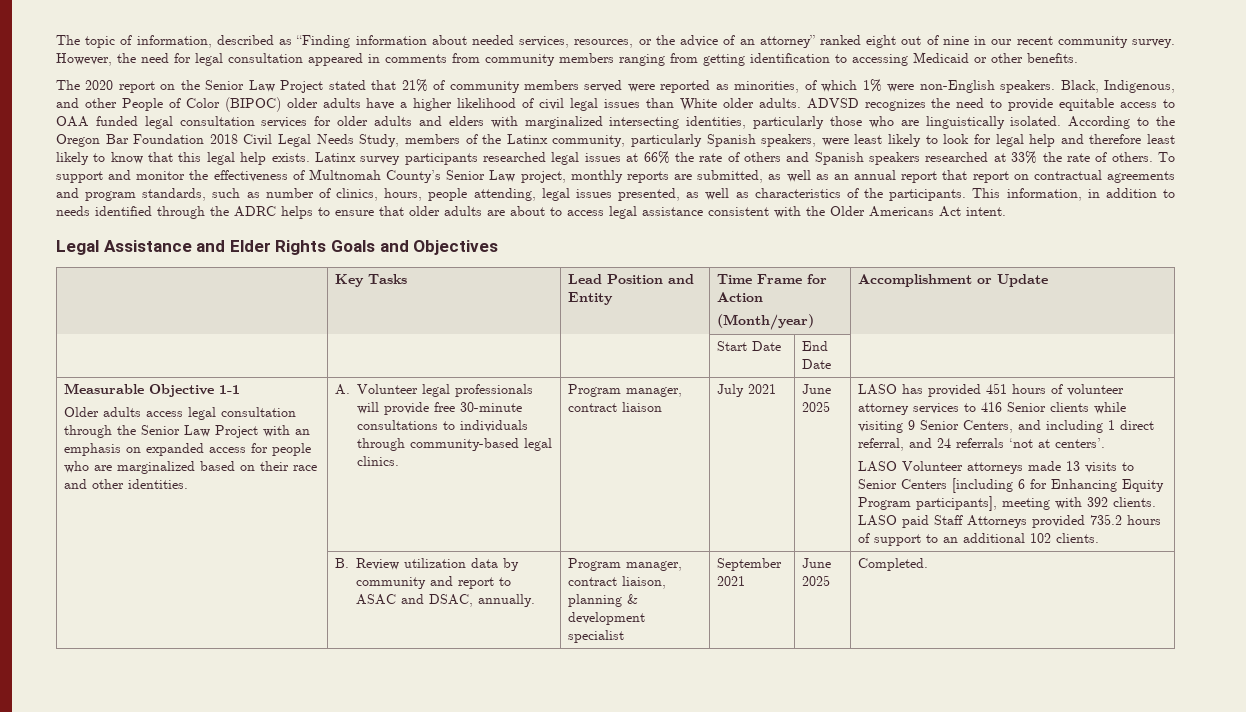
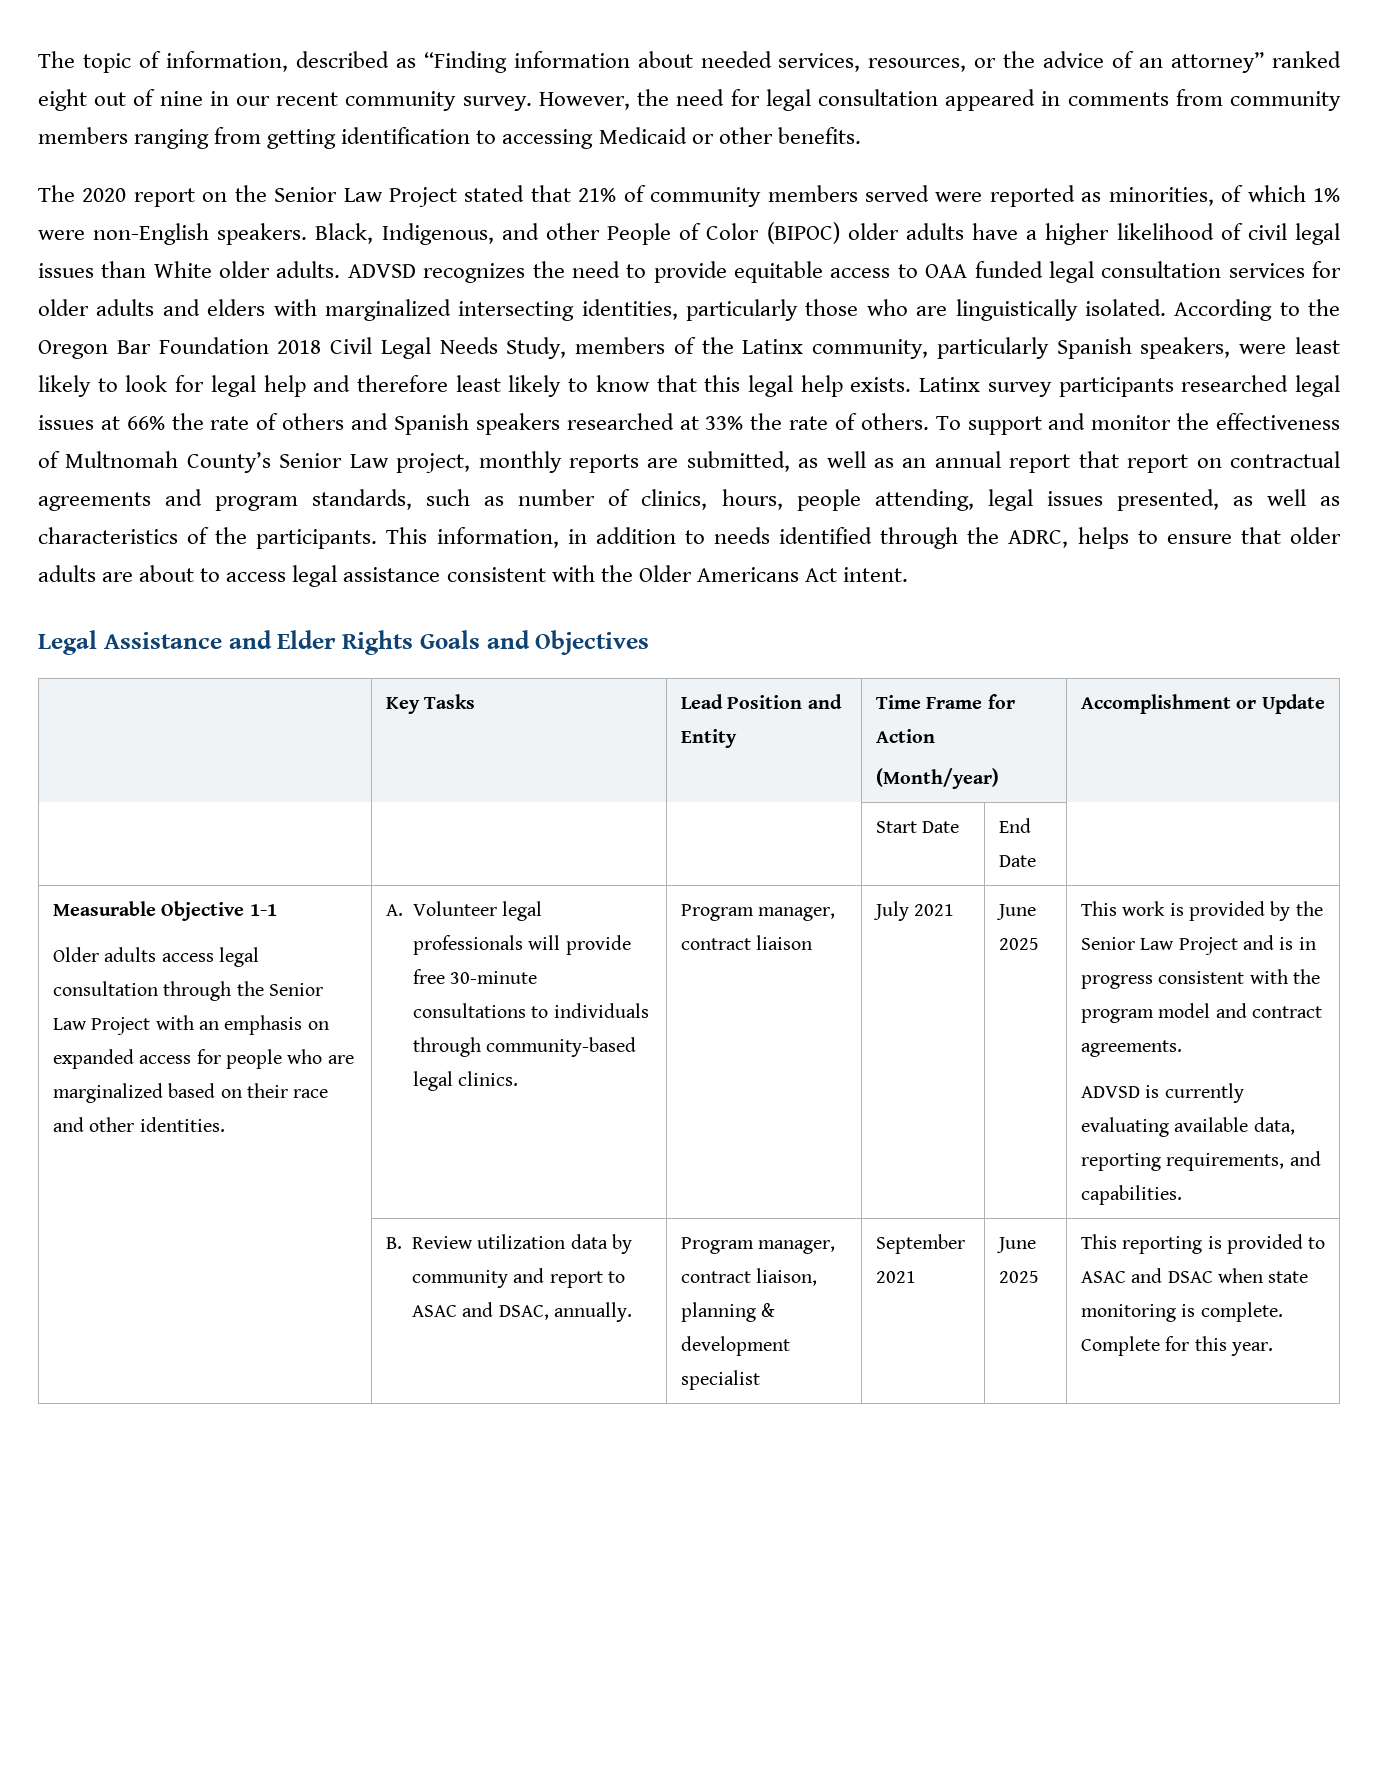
[234,206,276,217] ADRC -> [1008,530,1069,548] ADRC,
[858,383,1125,397] [858,402,1127,415] [858,420,1155,433] [858,438,1106,451] [858,461,1135,474] [858,478,1165,493] [858,496,1157,511] [858,514,1162,528] [858,533,1100,546] LASO has provided 451 hours of volunteer attorney services to 416 Senior clients while visiting 9 Senior Centers, and including 1 direct referral, and 24 referrals ‘not at centers’. // LASO Volunteer attorneys made 13 visits to Senior Centers [including 6 for Enhancing Equity Program participants], meeting with 392 clients. LASO paid Staff Attorneys provided 735.2 hours of support to an additional 102 clients. -> [1080,901,1323,921] [1080,935,1316,955] [1080,969,1320,989] [1080,1003,1322,1023] [1080,1040,1182,1057] [1080,1083,1244,1103] [1080,1117,1295,1137] [1080,1151,1321,1171] [1080,1185,1182,1205] This work is provided by the Senior Law Project and is in progress consistent with the program model and contract agreements. // ADVSD is currently evaluating available data, reporting requirements, and capabilities.
[858,558,929,571] Completed. -> [1080,1234,1326,1254] [1080,1268,1309,1283] [1080,1302,1283,1322] [1080,1336,1273,1356] This reporting is provided to ASAC and DSAC when state monitoring is complete. Complete for this year.

